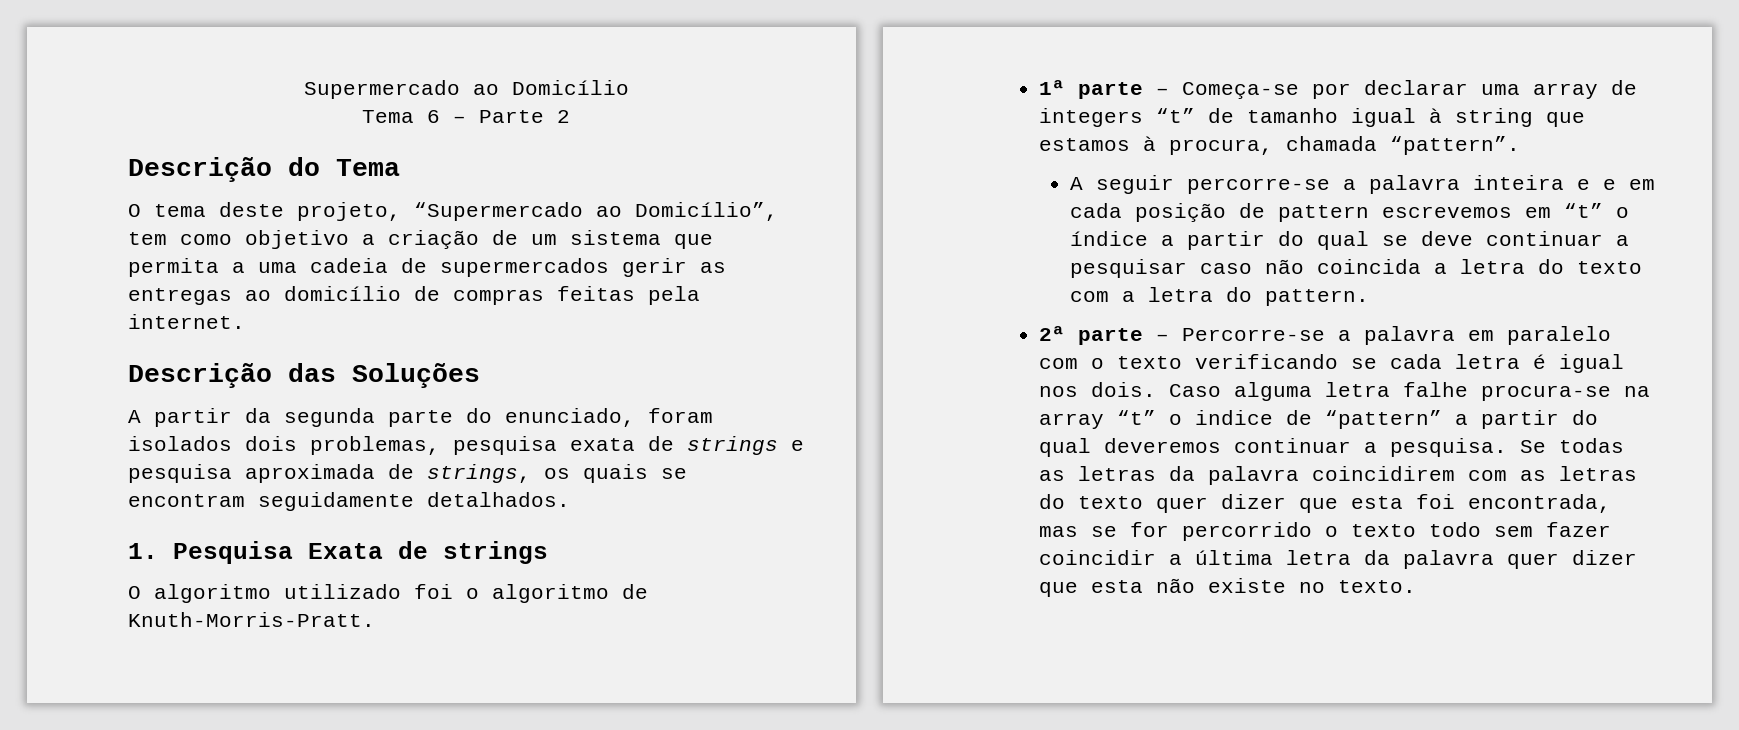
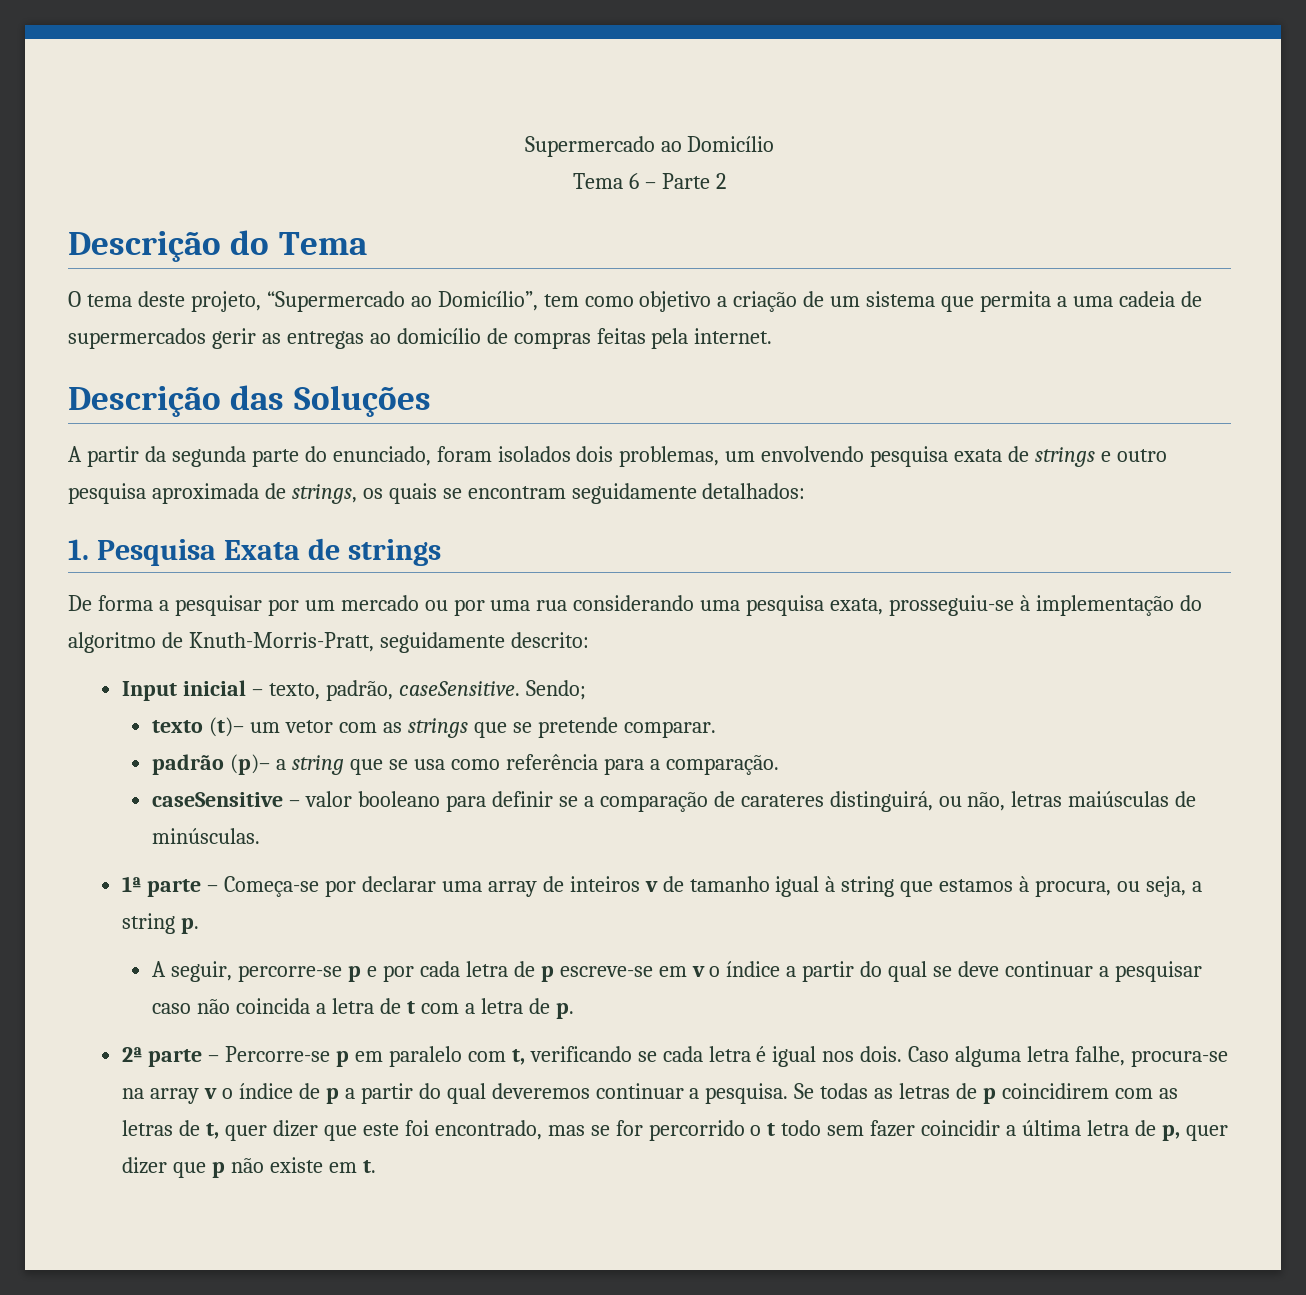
(440, 445) none -> [725,446,865,462] um envolvendo
(804, 445) none -> [1116,449,1167,462] outro
[427,492,570,507] detalhados. -> [702,483,806,499] detalhados:
[128,584,648,603] [128,612,375,627] O algoritmo utilizado foi o algoritmo de Knuth-Morris-Pratt. -> [68,595,1202,616] [68,632,589,653] [122,680,586,701] [152,717,716,738] [152,754,779,775] [152,791,1197,812] [152,828,261,844] De forma a pesquisar por um mercado ou por uma rua considerando uma pesquisa exata, prosseguiu-se à implementação do algoritmo de Knuth-Morris-Pratt, seguidamente descrito: // Input inicial – texto, padrão, caseSensitive. Sendo; // texto (t)– um vetor com as strings que se pretende comparar. // padrão (p)– a string que se usa como referência para a comparação. // caseSensitive – valor booleano para definir se a comparação de carateres distinguirá, ou não, letras maiúsculas de minúsculas.
[1038,108,1195,127] integers “t” -> [569,876,658,892] inteiros v
[1285,136,1520,155] [1069,175,1655,194] [1069,203,1603,222] chamada “pattern”. // A seguir percorre-se a palavra inteira e e em cada posição de pattern escrevemos em “t” -> [1117,876,1202,897] [122,913,200,934] [152,961,705,982] ou seja, a string p. // A seguir, percorre-se p e por cada letra de p escreve-se em v
[1537,259,1642,274] do texto -> [379,998,415,1014] de t
[1225,287,1369,306] do pattern. -> [528,998,574,1019] de p.
[1337,326,1455,345] a palavra -> [335,1051,349,1067] p
[1090,356,1182,369] o texto -> [511,1049,525,1065] t,
[1402,382,1468,397] falhe -> [1075,1046,1126,1066] falhe,
[1116,410,1442,429] “t” o indice de “pattern” -> [204,1083,339,1104] v o índice de p
[1168,466,1299,485] da palavra -> [956,1083,997,1104] de p
[1038,494,1611,513] do texto quer dizer que esta foi encontrada, -> [179,1120,542,1141] de t, quer dizer que este foi encontrado,
[1350,524,1416,537] texto -> [767,1123,776,1136] t
[1363,550,1637,569] [1038,580,1143,597] da palavra quer dizer que esta -> [1134,1120,1228,1141] [122,1157,226,1178] de p, quer dizer que p
[1298,580,1416,593] no texto. -> [328,1160,376,1173] em t.

